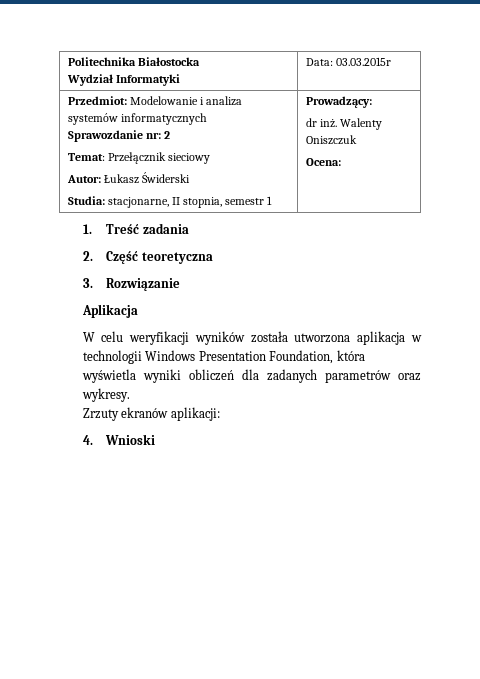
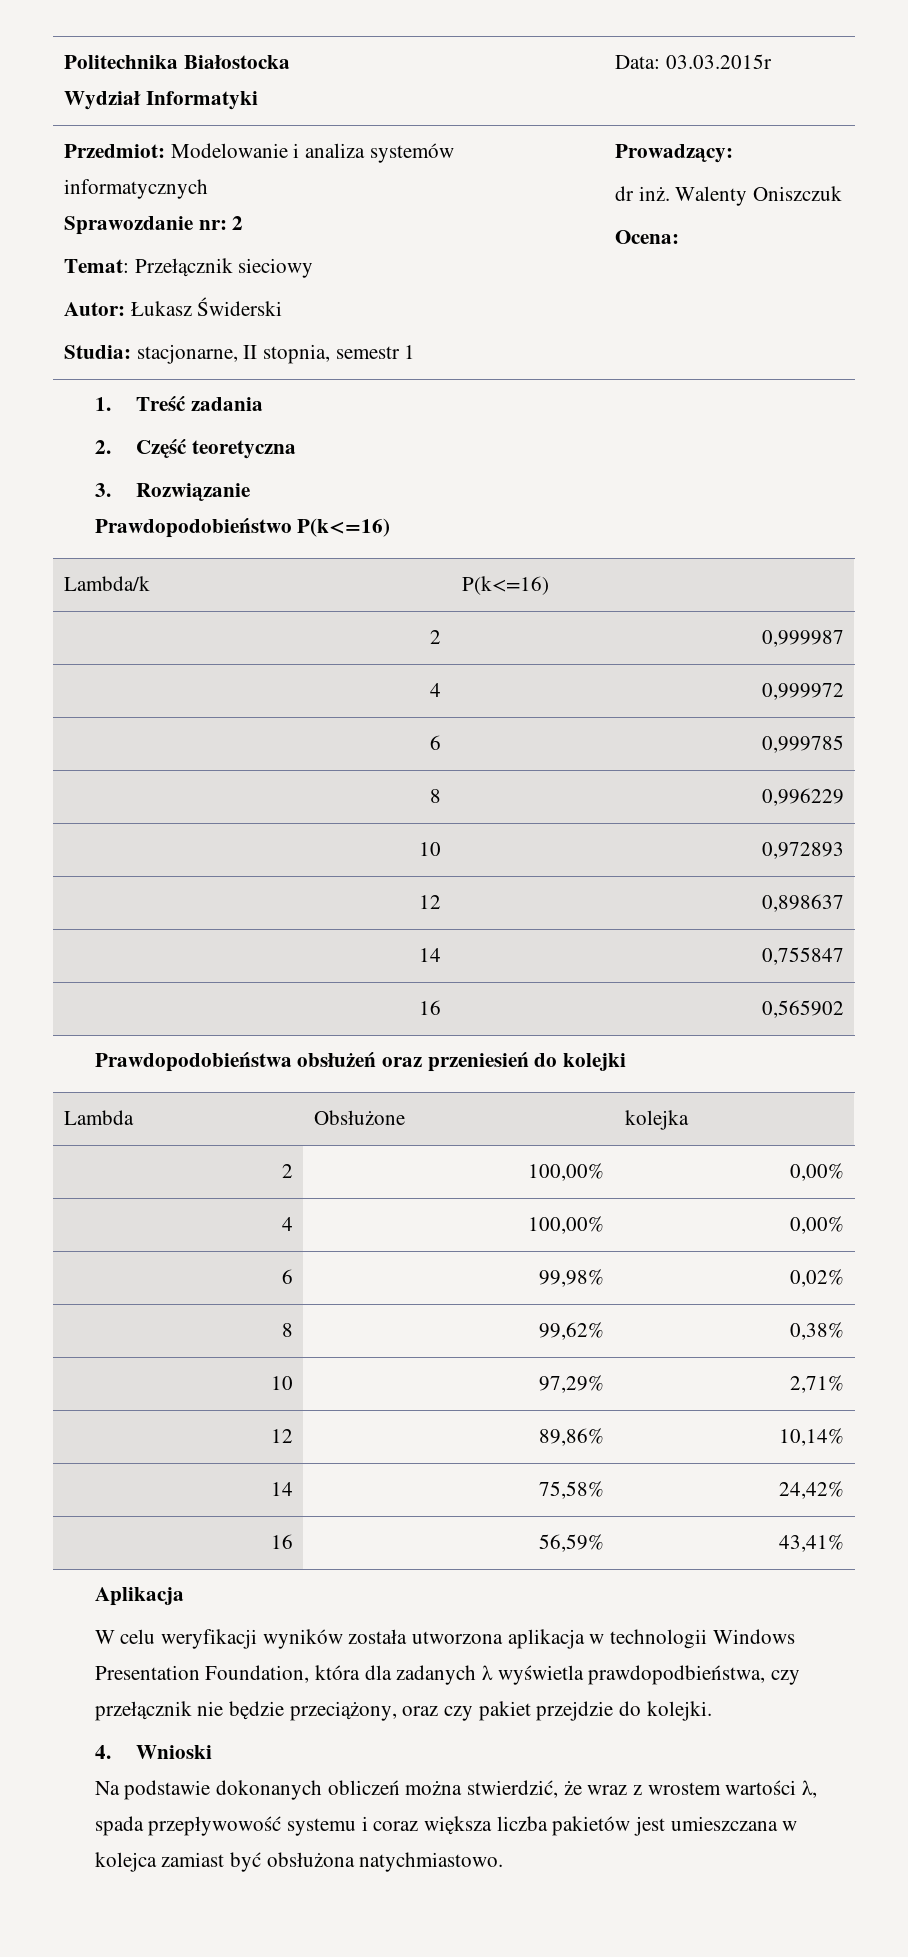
(181, 284) none -> [94,517,391,538] [64,576,151,591] [462,576,550,595] [429,630,441,644] [761,630,844,647] [429,683,441,697] [761,683,844,700] [429,735,441,750] [761,735,844,753] [429,789,441,803] [761,788,844,806] [418,842,441,856] [761,842,844,859] [418,895,441,909] [761,894,844,912] [418,948,441,962] [761,947,844,965] [418,1000,441,1015] [761,1000,844,1018] [94,1051,626,1072] [64,1110,135,1125] [314,1110,406,1125] [625,1110,690,1130] [281,1164,293,1178] [527,1163,604,1181] [789,1163,844,1181] [281,1217,293,1231] [527,1216,604,1234] [789,1216,844,1234] [281,1269,293,1284] [538,1269,604,1287] [789,1269,844,1287] [281,1323,293,1337] [538,1322,604,1340] [789,1322,844,1340] [270,1376,293,1390] [538,1375,604,1393] [789,1375,844,1393] [270,1429,293,1443] [538,1428,604,1446] [778,1428,844,1446] [270,1482,293,1496] [538,1481,604,1499] [778,1481,844,1499] [270,1534,293,1549] [538,1534,604,1552] [778,1534,844,1552] // Prawdopodobieństwo P(k<=16) // Lambda/k | P(k<=16) // 2 | 0,999987 // 4 | 0,999972 // 6 | 0,999785 // 8 | 0,996229 // 10 | 0,972893 // 12 | 0,898637 // 14 | 0,755847 // 16 | 0,565902 // Prawdopodobieństwa obsłużeń oraz przeniesień do kolejki // Lambda | Obsłużone | kolejka // 2 | 100,00% | 0,00% // 4 | 100,00% | 0,00% // 6 | 99,98% | 0,02% // 8 | 99,62% | 0,38% // 10 | 97,29% | 2,71% // 12 | 89,86% | 10,14% // 14 | 75,58% | 24,42% // 16 | 56,59% | 43,41%
[81,369,421,383] [81,388,130,402] [82,407,220,421] [82,434,156,445] wyświetla wyniki obliczeń dla zadanych parametrów oraz wykresy. // Zrzuty ekranów aplikacji: // 4. Wnioski -> [364,1665,800,1685] [94,1701,712,1721] [94,1745,213,1759] [94,1780,817,1800] [94,1816,798,1836] [94,1852,504,1872] dla zadanych λ wyświetla prawdopodbieństwa, czy przełącznik nie będzie przeciążony, oraz czy pakiet przejdzie do kolejki. // 4. Wnioski // Na podstawie dokonanych obliczeń można stwierdzić, że wraz z wrostem wartości λ, spada przepływowość systemu i coraz większa liczba pakietów jest umieszczana w kolejca zamiast być obsłużona natychmiastowo.

